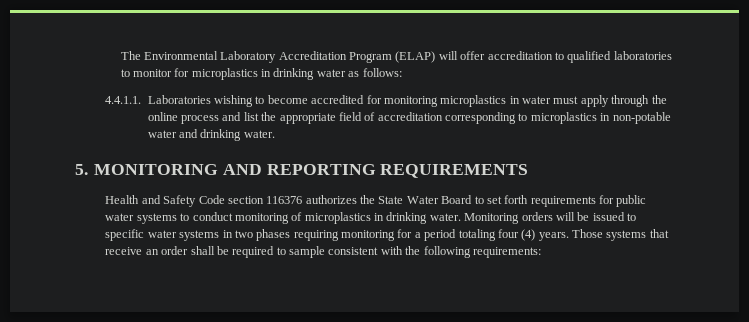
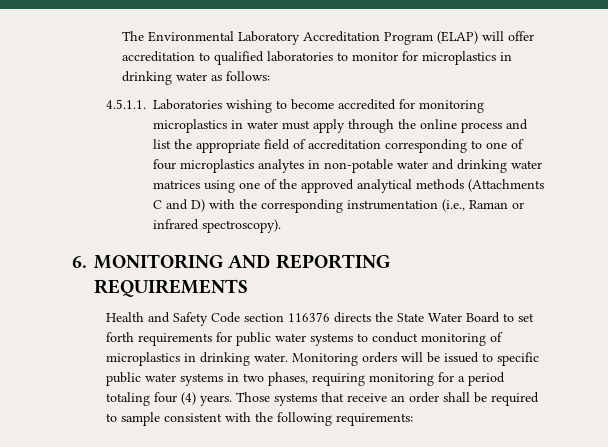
[105,96,142,104] 4.4.1.1. -> [105,99,146,109] 4.5.1.1.
[530,112,597,124] microplastics -> [485,139,524,149] [152,159,304,173] one of four microplastics analytes
[243,130,275,138] [75,164,88,175] water. // 5. -> [510,160,542,169] [152,179,544,193] [152,199,524,213] [152,219,281,233] [72,256,87,268] water matrices using one of the approved analytical methods (Attachments C and D) with the corresponding instrumentation (i.e., Raman or infrared spectroscopy). // 6.
[305,195,357,204] authorizes -> [333,312,371,323] directs
(145, 235) none -> [105,372,141,386] public
[256,229,291,241] phases -> [267,372,308,386] phases,

